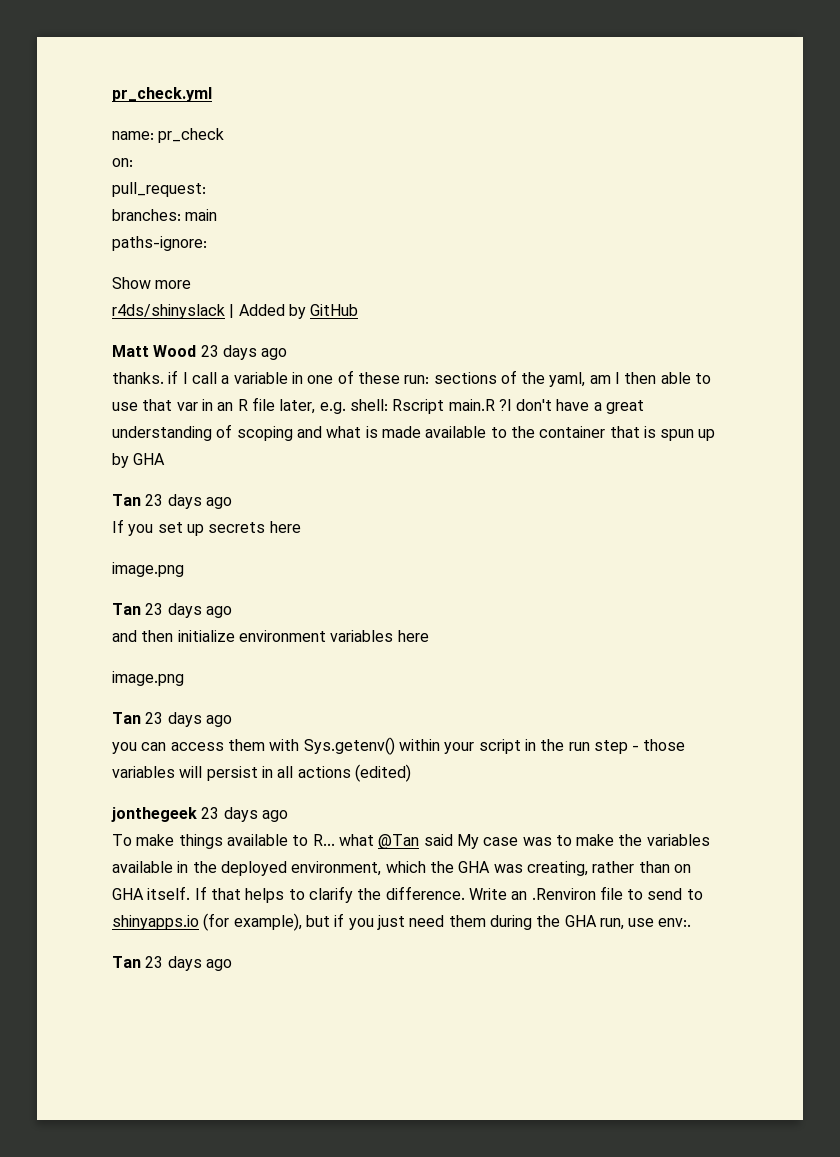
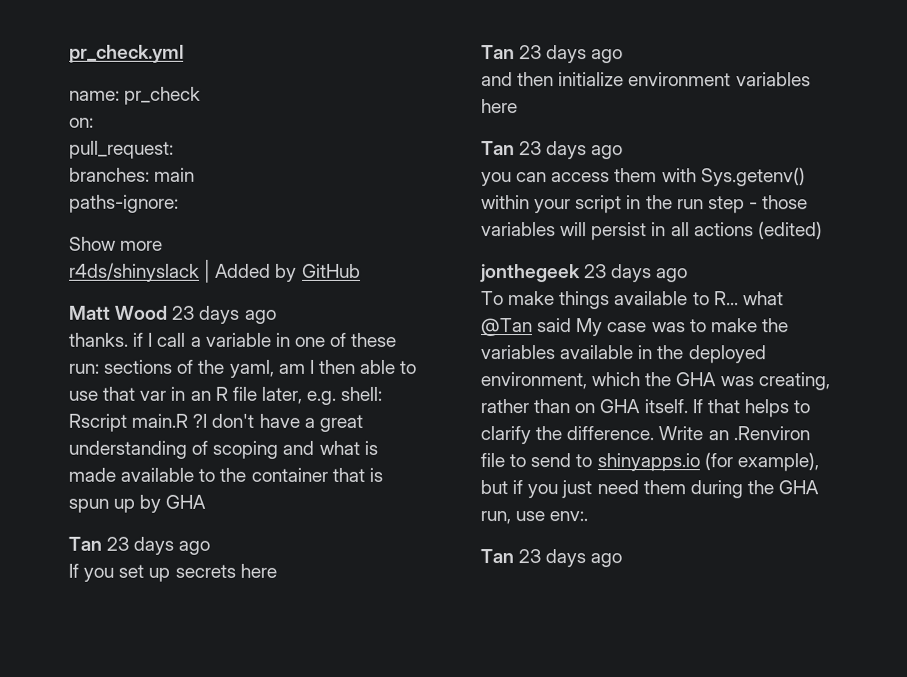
[112,562,184,577] // image.png -> (277, 570) none
[112,671,184,686] // image.png -> (518, 106) none

